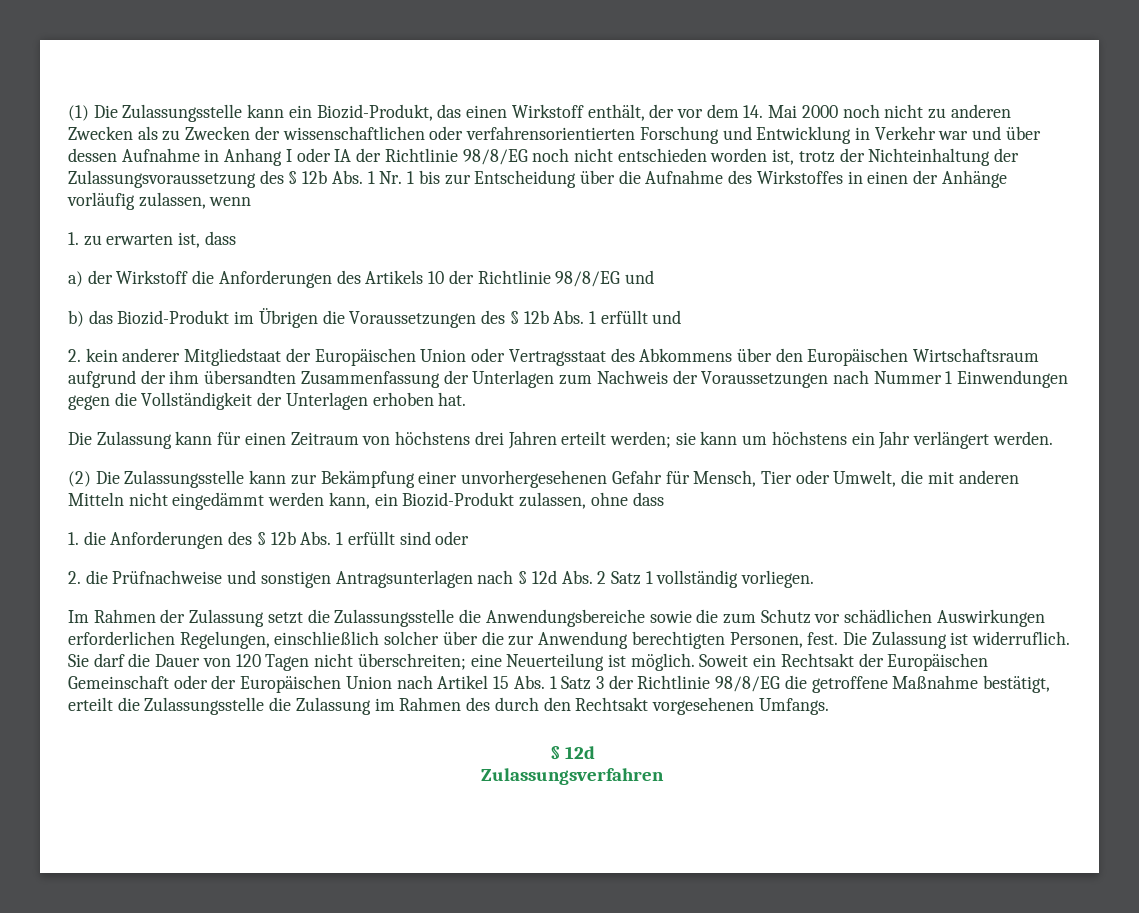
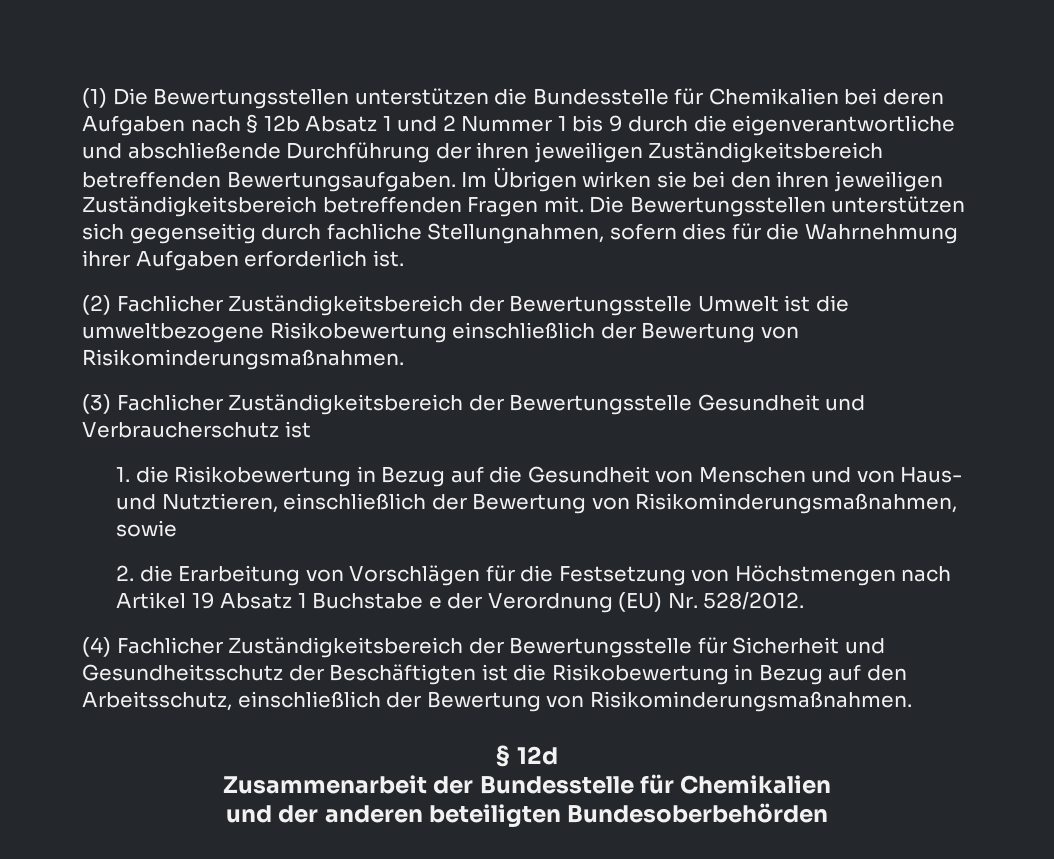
[122,104,1011,122] [68,126,1041,144] [68,148,1020,166] [68,170,1007,188] [67,192,252,210] [68,231,236,248] [68,270,654,288] [68,308,682,328] [68,348,1040,366] [68,370,1069,388] [68,392,467,410] [68,431,1053,449] [68,470,1019,488] [68,492,664,510] [68,531,470,549] [68,570,815,588] [68,609,1045,627] [68,631,1071,649] [68,653,989,671] [68,675,1051,693] [68,697,829,715] [549,746,595,760] [481,768,664,785] Zulassungsstelle kann ein Biozid-Produkt, das einen Wirkstoff enthält, der vor dem 14. Mai 2000 noch nicht zu anderen Zwecken als zu Zwecken der wissenschaftlichen oder verfahrensorientierten Forschung und Entwicklung in Verkehr war und über dessen Aufnahme in Anhang I oder IA der Richtlinie 98/8/EG noch nicht entschieden worden ist, trotz der Nichteinhaltung der Zulassungsvoraussetzung des § 12b Abs. 1 Nr. 1 bis zur Entscheidung über die Aufnahme des Wirkstoffes in einen der Anhänge vorläufig zulassen, wenn // 1. zu erwarten ist, dass // a) der Wirkstoff die Anforderungen des Artikels 10 der Richtlinie 98/8/EG und // b) das Biozid-Produkt im Übrigen die Voraussetzungen des § 12b Abs. 1 erfüllt und // 2. kein anderer Mitgliedstaat der Europäischen Union oder Vertragsstaat des Abkommens über den Europäischen Wirtschaftsraum aufgrund der ihm übersandten Zusammenfassung der Unterlagen zum Nachweis der Voraussetzungen nach Nummer 1 Einwendungen gegen die Vollständigkeit der Unterlagen erhoben hat. // Die Zulassung kann für einen Zeitraum von höchstens drei Jahren erteilt werden; sie kann um höchstens ein Jahr verlängert werden. // (2) Die Zulassungsstelle kann zur Bekämpfung einer unvorhergesehenen Gefahr für Mensch, Tier oder Umwelt, die mit anderen Mitteln nicht eingedämmt werden kann, ein Biozid-Produkt zulassen, ohne dass // 1. die Anforderungen des § 12b Abs. 1 erfüllt sind oder // 2. die Prüfnachweise und sonstigen Antragsunterlagen nach § 12d Abs. 2 Satz 1 vollständig vorliegen. // Im Rahmen der Zulassung setzt die Zulassungsstelle die Anwendungsbereiche sowie die zum Schutz vor schädlichen Auswirkungen erforderlichen Regelungen, einschließlich solcher über die zur Anwendung berechtigten Personen, fest. Die Zulassung ist widerruflich. Sie darf die Dauer von 120 Tagen nicht überschreiten; eine Neuerteilung ist möglich. Soweit ein Rechtsakt der Europäischen Gemeinschaft oder der Europäischen Union nach Artikel 15 Abs. 1 Satz 3 der Richtlinie 98/8/EG die getroffene Maßnahme bestätigt, erteilt die Zulassungsstelle die Zulassung im Rahmen des durch den Rechtsakt vorgesehenen Umfangs. // § 12d // Zulassungsverfahren -> [153,88,944,109] [82,114,956,136] [82,142,884,163] [82,167,943,192] [82,196,966,217] [82,223,958,244] [82,250,404,271] [82,295,849,316] [82,322,799,343] [82,349,404,370] [82,394,866,415] [82,421,311,438] [115,466,963,487] [115,493,958,514] [115,520,177,537] [115,565,952,586] [115,592,805,613] [82,637,885,658] [82,664,907,685] [82,691,912,712] [496,745,558,767] [223,774,831,794] [226,803,828,828] Bewertungsstellen unterstützen die Bundesstelle für Chemikalien bei deren Aufgaben nach § 12b Absatz 1 und 2 Nummer 1 bis 9 durch die eigenverantwortliche und abschließende Durchführung der ihren jeweiligen Zuständigkeitsbereich betreffenden Bewertungsaufgaben. Im Übrigen wirken sie bei den ihren jeweiligen Zuständigkeitsbereich betreffenden Fragen mit. Die Bewertungsstellen unterstützen sich gegenseitig durch fachliche Stellungnahmen, sofern dies für die Wahrnehmung ihrer Aufgaben erforderlich ist. // (2) Fachlicher Zuständigkeitsbereich der Bewertungsstelle Umwelt ist die umweltbezogene Risikobewertung einschließlich der Bewertung von Risikominderungsmaßnahmen. // (3) Fachlicher Zuständigkeitsbereich der Bewertungsstelle Gesundheit und Verbraucherschutz ist // 1. die Risikobewertung in Bezug auf die Gesundheit von Menschen und von Haus- und Nutztieren, einschließlich der Bewertung von Risikominderungsmaßnahmen, sowie // 2. die Erarbeitung von Vorschlägen für die Festsetzung von Höchstmengen nach Artikel 19 Absatz 1 Buchstabe e der Verordnung (EU) Nr. 528/2012. // (4) Fachlicher Zuständigkeitsbereich der Bewertungsstelle für Sicherheit und Gesundheitsschutz der Beschäftigten ist die Risikobewertung in Bezug auf den Arbeitsschutz, einschließlich der Bewertung von Risikominderungsmaßnahmen. // § 12d // Zusammenarbeit der Bundesstelle für Chemikalien // und der anderen beteiligten Bundesoberbehörden

